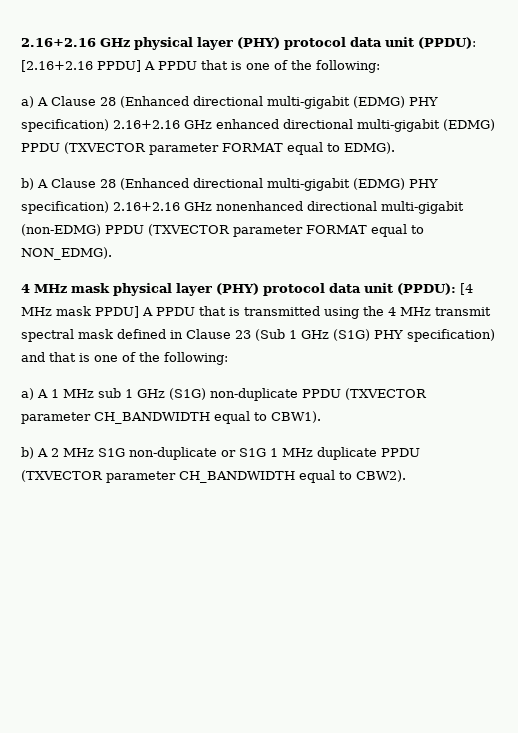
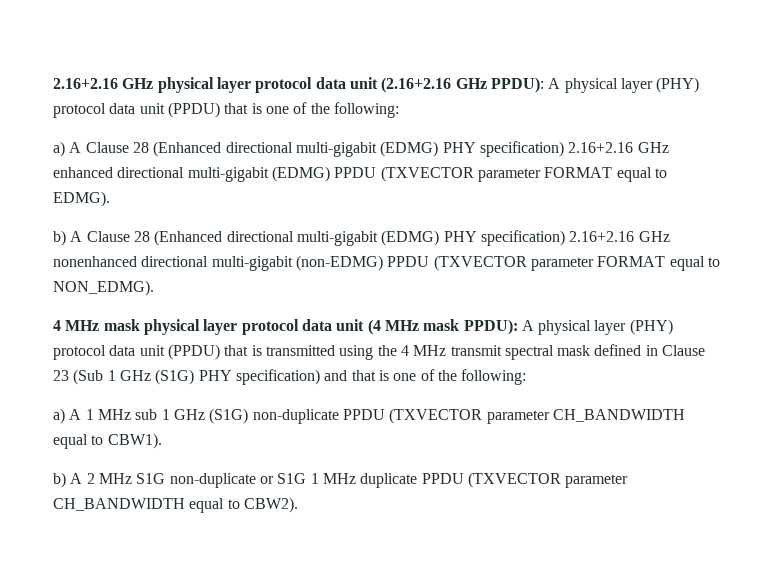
[237,37,476,50] [21,60,197,72] (PHY) protocol data unit (PPDU): [2.16+2.16 PPDU] A PPDU -> [255,77,700,93] [53,102,220,118] protocol data unit (2.16+2.16 GHz PPDU): A physical layer (PHY) protocol data unit (PPDU)
[216,283,473,296] [21,306,195,318] (PHY) protocol data unit (PPDU): [4 MHz mask PPDU] A PPDU -> [241,319,673,335] [53,344,220,360] protocol data unit (4 MHz mask PPDU): A physical layer (PHY) protocol data unit (PPDU)

